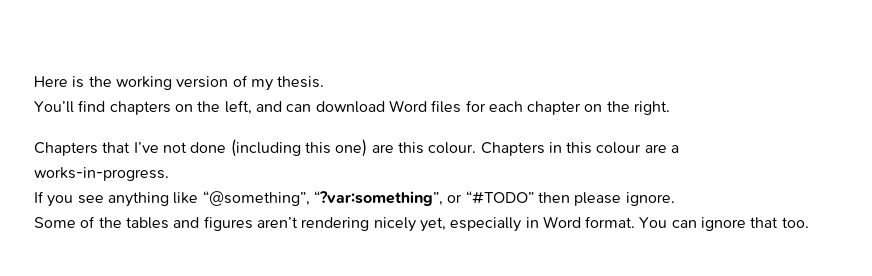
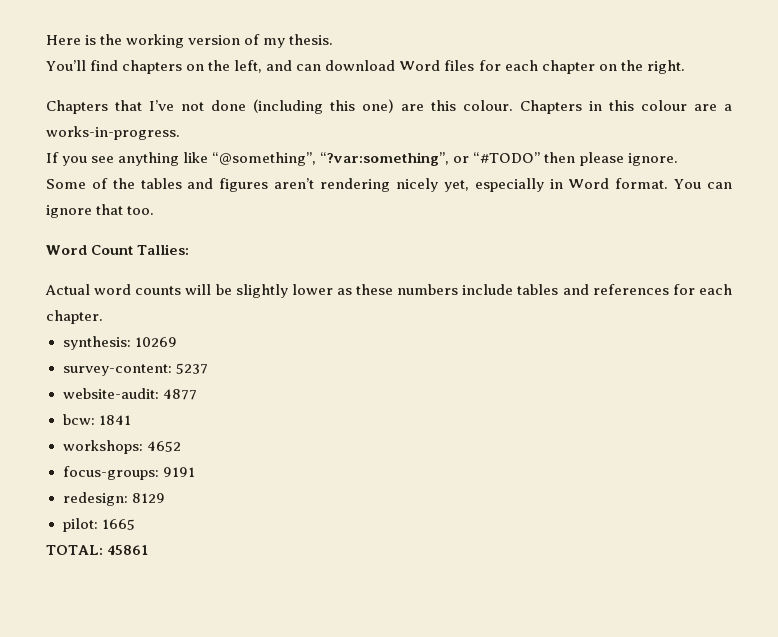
(809, 222) none -> [46,244,190,255] [45,284,732,298] [46,310,103,324] [62,336,177,350] [62,363,208,376] [62,388,197,400] [62,414,131,425] [62,440,181,454] [62,466,195,480] [62,492,165,506] [62,518,135,532] [46,545,149,555] // Word Count Tallies: // Actual word counts will be slightly lower as these numbers include tables and references for each chapter. // synthesis: 10269 // survey-content: 5237 // website-audit: 4877 // bcw: 1841 // workshops: 4652 // focus-groups: 9191 // redesign: 8129 // pilot: 1665 // TOTAL: 45861

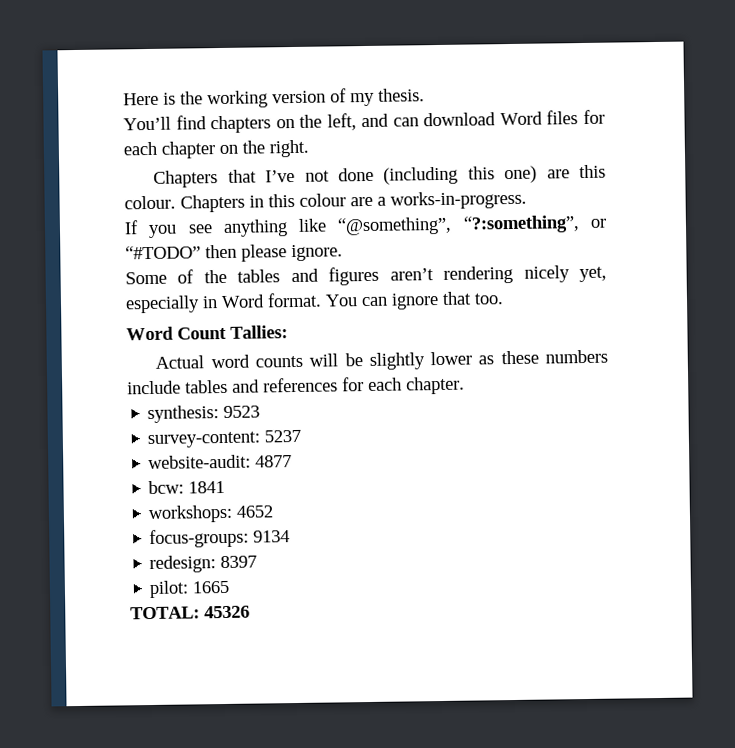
[320,152,450,166] “?var:something”, -> [462,215,580,234] “?:something”,
[134,337,177,347] 10269 -> [223,405,261,418] 9523
[162,467,195,477] 9191 -> [253,530,291,543] 9134
[131,493,165,503] 8129 -> [220,555,258,569] 8397
[107,545,149,555] 45861 -> [204,605,250,619] 45326

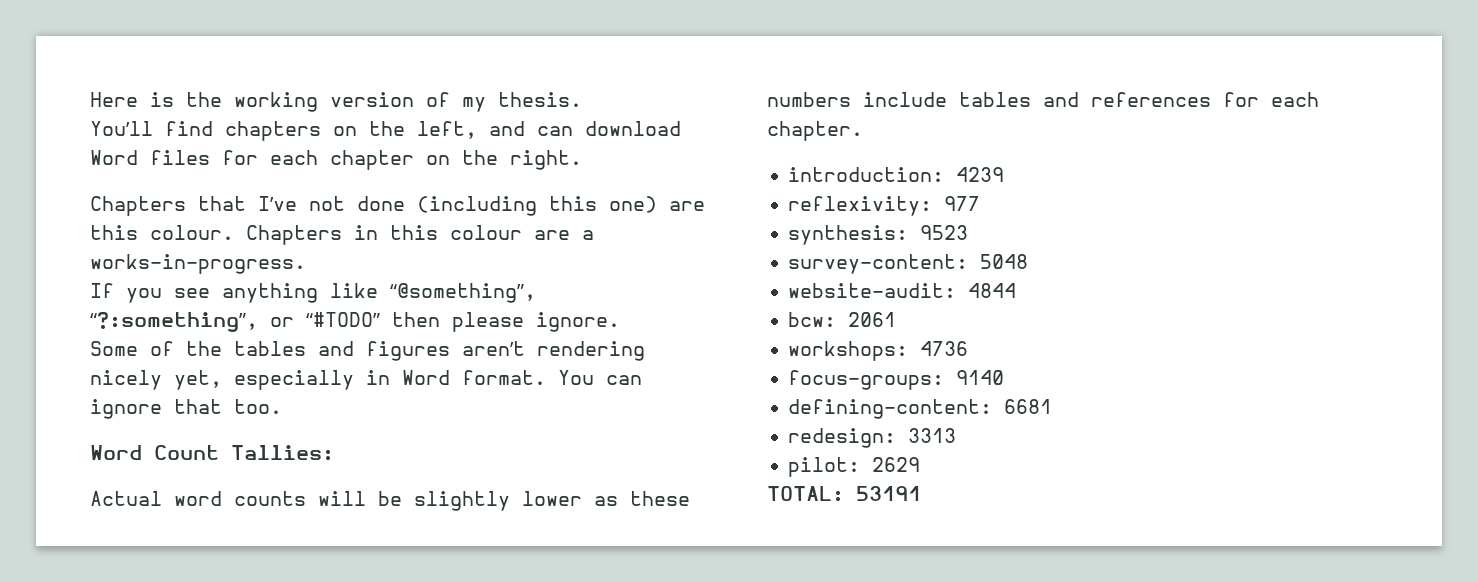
(465, 385) none -> [788,167,1005,182] [788,196,981,216] // introduction: 4239 // reflexivity: 977
[264,429,302,443] 5237 -> [980,254,1029,269] 5048
[255,455,293,468] 4877 -> [968,283,1017,298] 4844
[188,480,226,494] 1841 -> [848,312,897,327] 2061
[236,505,274,518] 4652 -> [920,341,969,356] 4736
[253,530,291,543] 9134 -> [956,370,1005,385] [788,399,1053,419] 9140 // defining-content: 6681
[220,555,258,569] 8397 -> [908,428,957,443] 3313
[192,580,231,594] 1665 -> [872,457,921,472] 2629
[204,605,250,619] 45326 -> [856,486,921,501] 53191

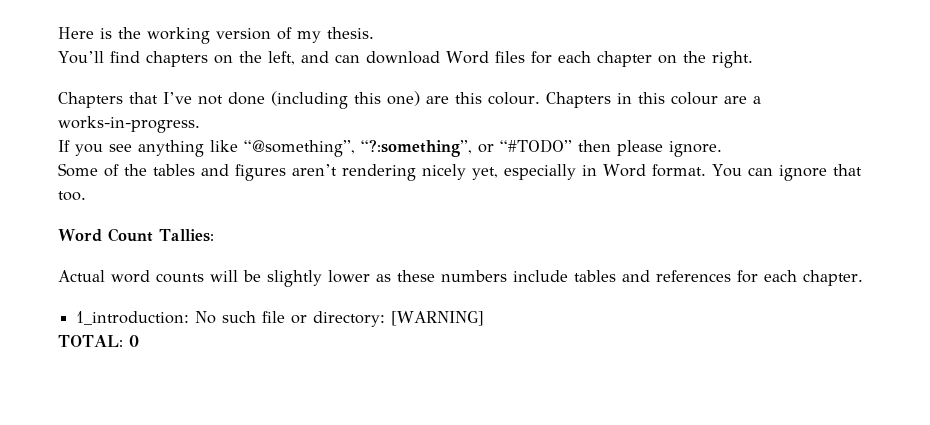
[788,167,1005,182] [788,196,981,216] [788,225,969,245] [788,254,1029,274] [788,283,1017,298] [788,312,897,327] [788,341,969,361] [788,370,1005,390] [788,399,1053,419] [788,428,957,448] [788,457,921,477] introduction: 4239 // reflexivity: 977 // synthesis: 9523 // survey-content: 5048 // website-audit: 4844 // bcw: 2061 // workshops: 4736 // focus-groups: 9140 // defining-content: 6681 // redesign: 3313 // pilot: 2629 -> [76,311,485,327] 1_introduction: No such file or directory: [WARNING]
[856,486,921,501] 53191 -> [128,335,139,347] 0

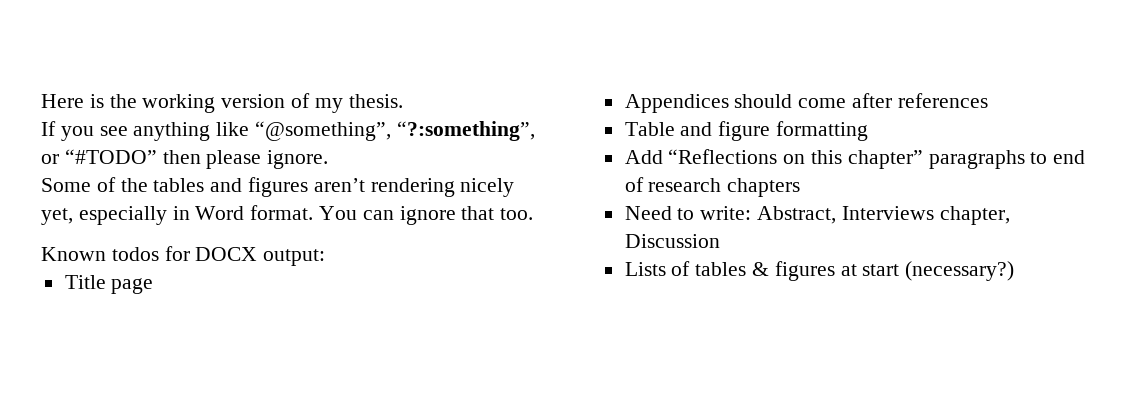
[58,51,753,68] [58,91,761,109] [58,116,200,133] // You’ll find chapters on the left, and can download Word files for each chapter on the right. // Chapters that I’ve not done (including this one) are this colour. Chapters in this colour are a works-in-progress. -> (403, 101) none
[58,228,214,242] [58,270,863,287] [76,311,485,327] [58,335,139,347] Word Count Tallies: // Actual word counts will be slightly lower as these numbers include tables and references for each chapter. // 1_introduction: No such file or directory: [WARNING] // TOTAL: 0 -> [41,246,326,266] [64,275,154,294] [624,93,988,113] [624,121,869,141] [624,149,1086,169] [624,177,801,197] [624,206,1010,225] [624,234,720,248] [624,261,1015,281] Known todos for DOCX output: // Title page // Appendices should come after references // Table and figure formatting // Add “Reflections on this chapter” paragraphs to end of research chapters // Need to write: Abstract, Interviews chapter, Discussion // Lists of tables & figures at start (necessary?)

